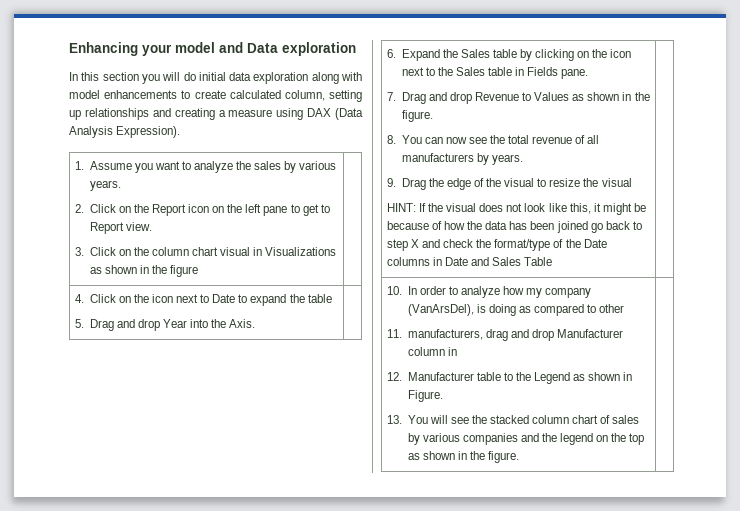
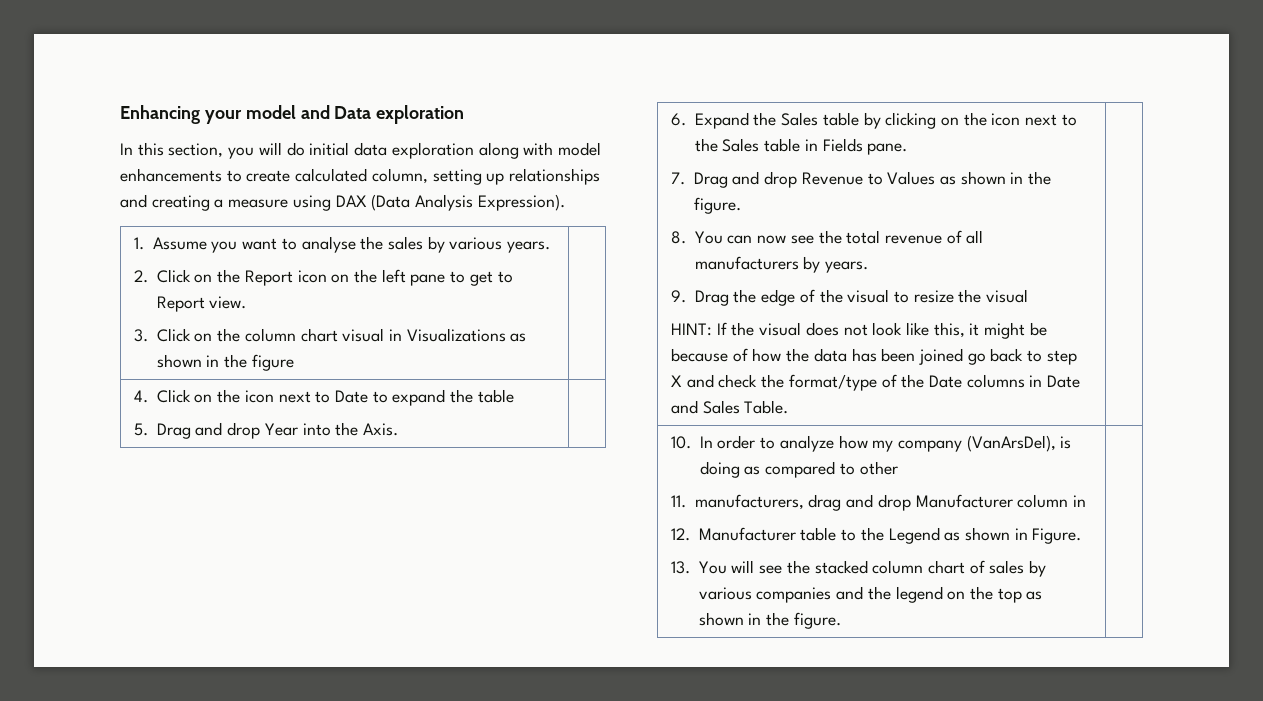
[102,72,139,81] section -> [168,143,224,158] section,
[193,161,233,173] analyze -> [301,236,356,253] analyse
[524,257,553,266] Table -> [744,400,789,414] Table.

